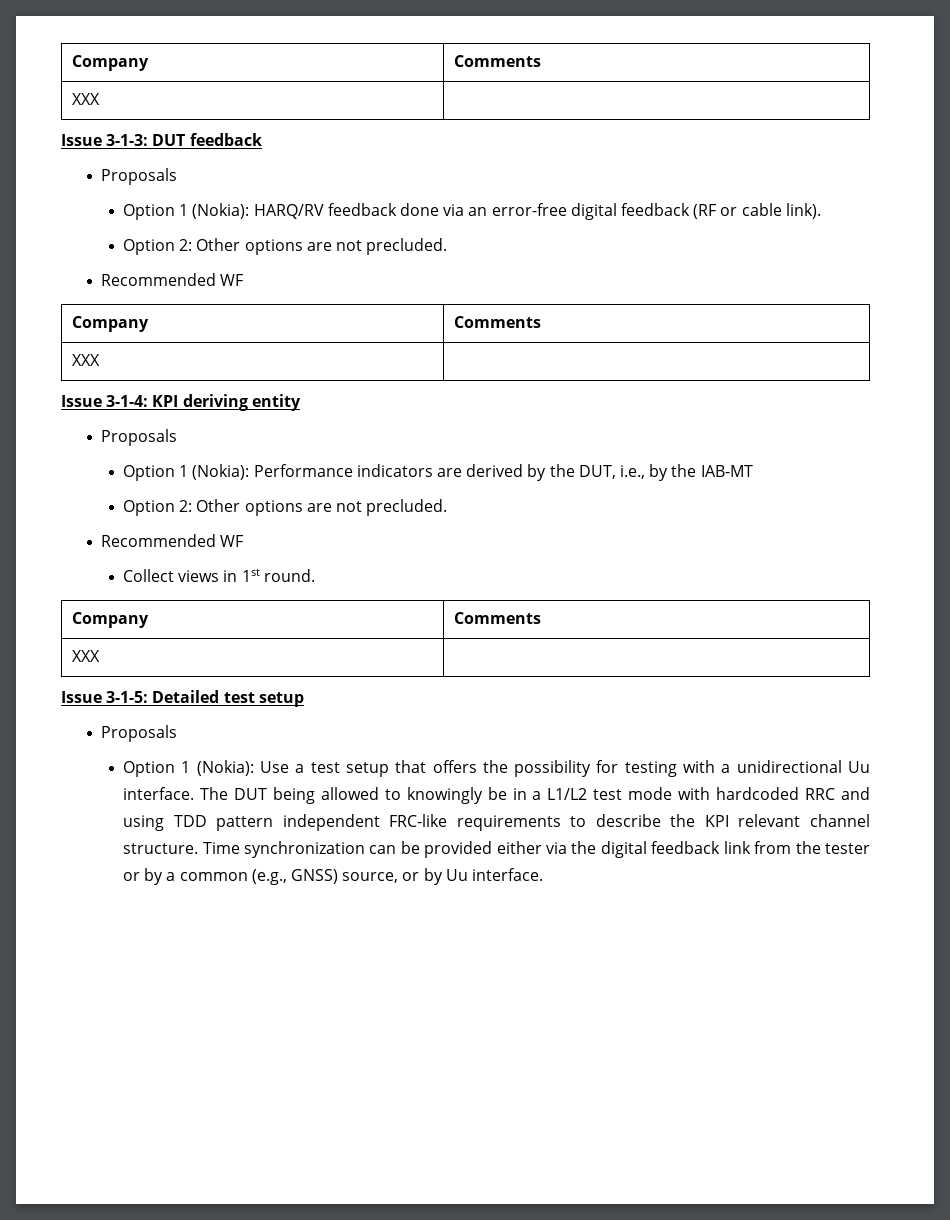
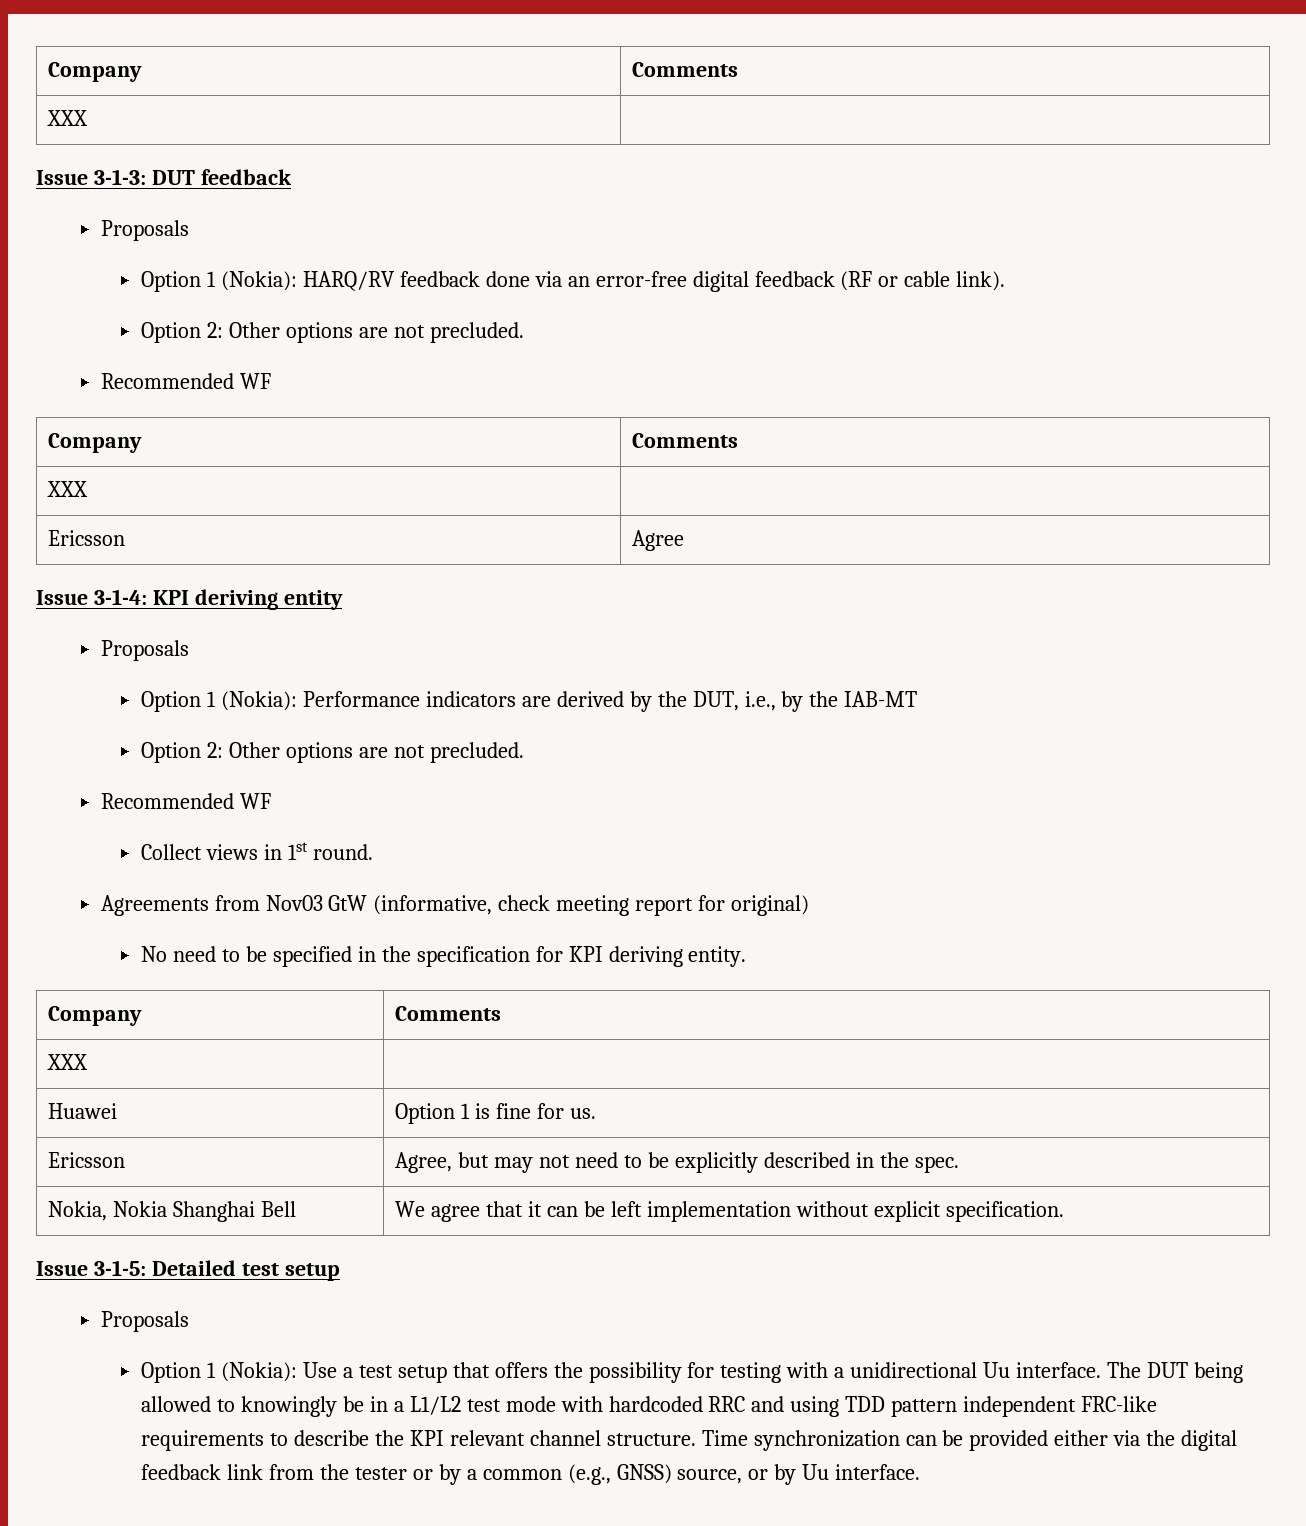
(100, 360) none -> [48,530,126,546] [632,530,685,551] // Ericsson | Agree
[71,612,149,628] [453,612,541,624] [71,650,100,662] // Company | Comments // XXX | -> [100,895,810,916] [141,946,747,967] [48,1006,143,1026] [395,1006,502,1021] [47,1054,89,1070] [48,1103,118,1119] [395,1103,597,1124] [48,1152,126,1168] [395,1152,959,1173] [48,1201,297,1222] [395,1201,1064,1222] // Agreements from Nov03 GtW (informative, check meeting report for original) // No need to be specified in the specification for KPI deriving entity. // Company | Comments // XXX | // Huawei | Option 1 is fine for us. // Ericsson | Agree, but may not need to be explicitly described in the spec. // Nokia, Nokia Shanghai Bell | We agree that it can be left implementation without explicit specification.

